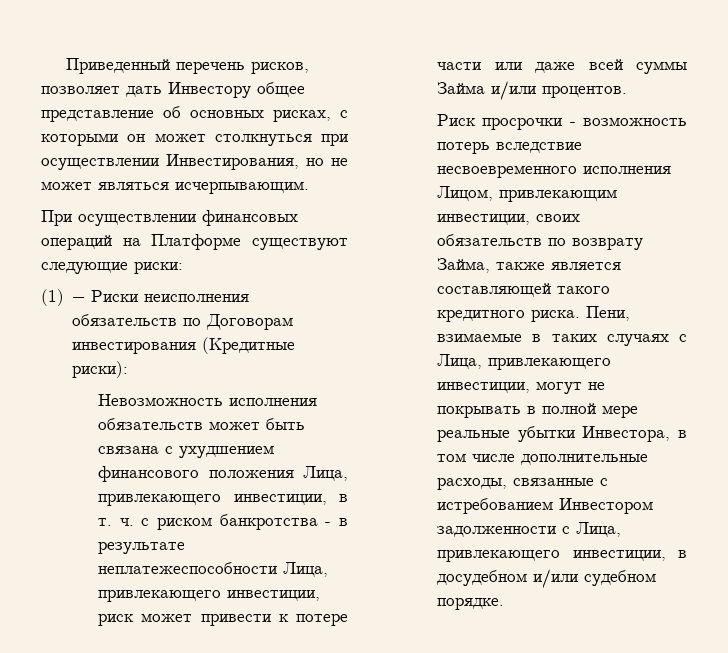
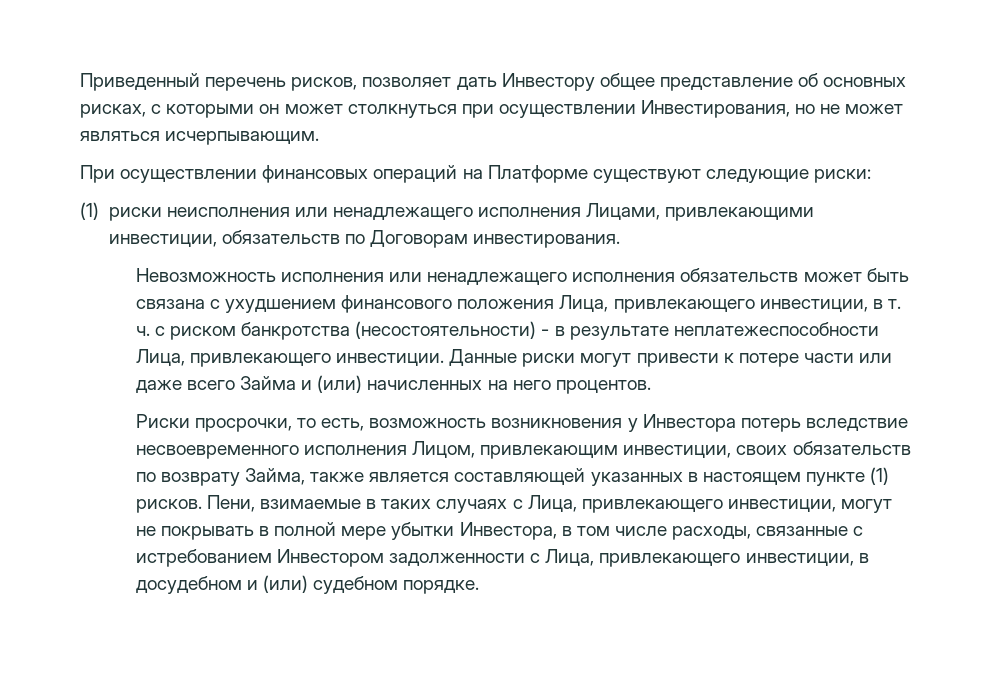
[72,290,250,302] [72,314,294,330] [72,337,296,354] [72,361,129,378] − Риски неисполнения обязательств по Договорам инвестирования (Кредитные риски): -> [108,203,815,221] [108,230,621,248] риски неисполнения или ненадлежащего исполнения Лицами, привлекающими инвестиции, обязательств по Договорам инвестирования.
(318, 402) none -> [389,272,676,285] или ненадлежащего исполнения
(318, 522) none -> [355,321,537,339] (несостоятельности)
[227,590,321,601] [98,613,193,626] инвестиции, риск может -> [336,349,632,367] инвестиции. Данные риски могут
[588,59,687,74] [437,81,628,100] [437,114,687,130] всей суммы Займа и/или процентов. // Риск просрочки - возможность -> [186,375,651,394] [135,414,736,432] всего Займа и (или) начисленных на него процентов. // Риски просрочки, то есть, возможность возникновения у Инвестора
[557,286,611,294] [437,310,581,322] такого кредитного риска. -> [590,467,890,486] [135,499,202,513] указанных в настоящем пункте (1) рисков.
[437,430,511,442] реальные -> (387, 533) none
[521,454,649,465] дополнительные -> (667, 531) none
[533,569,579,588] и/или -> [246,575,309,593] и (или)

